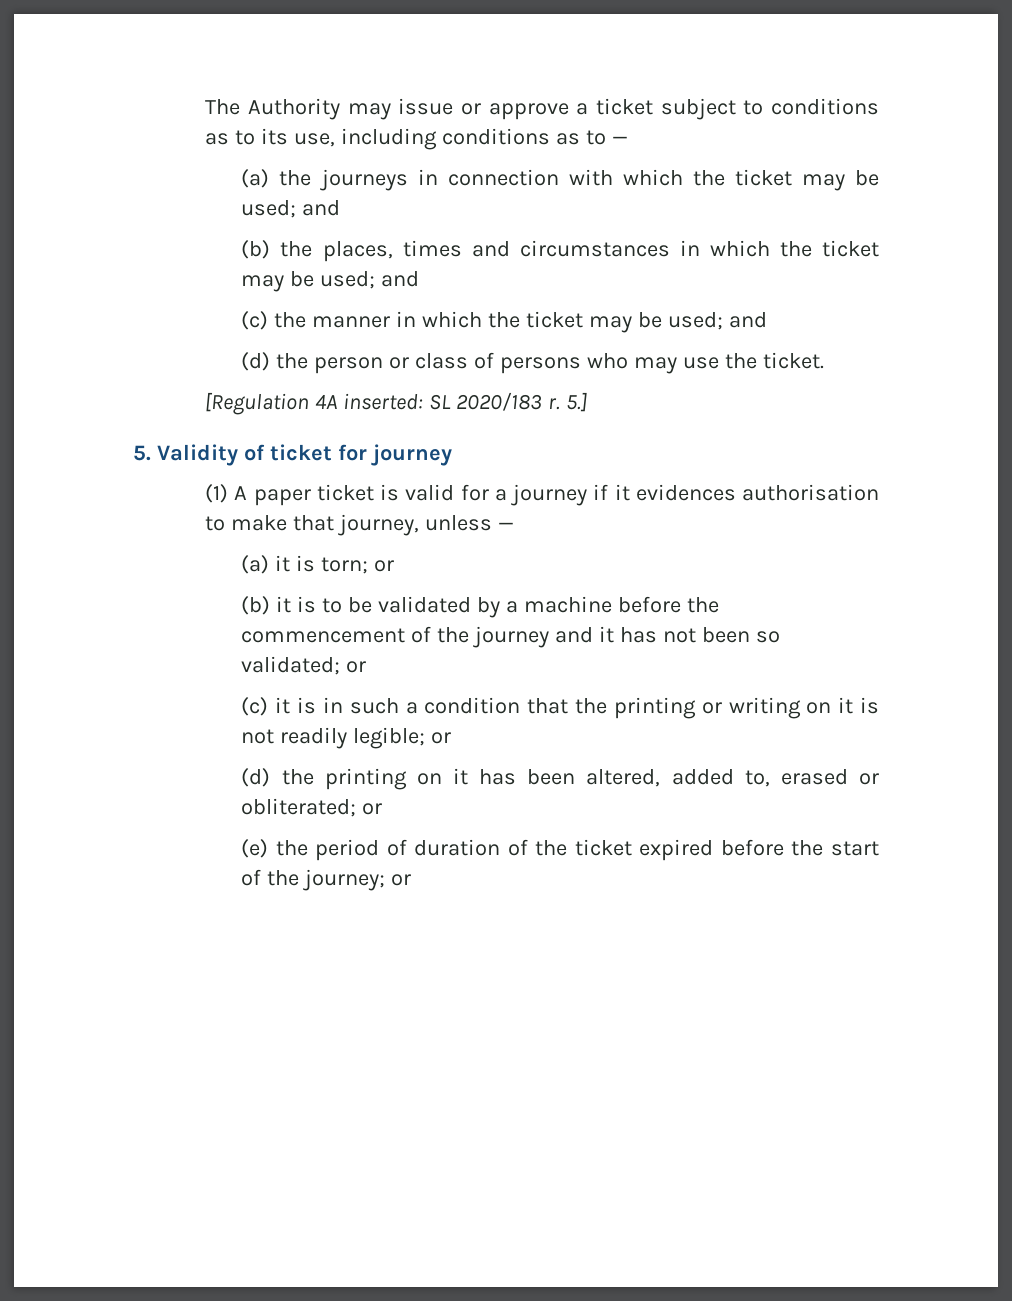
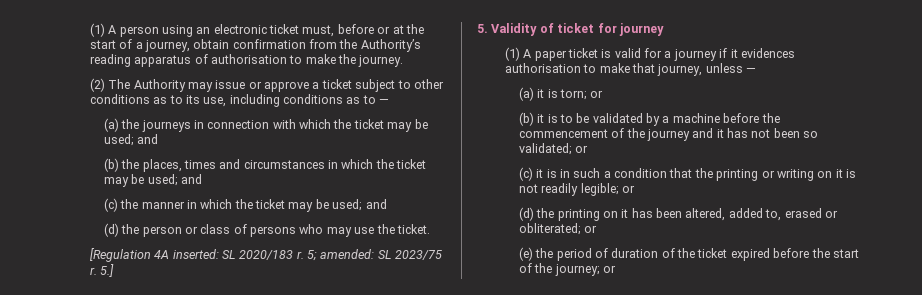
(205, 107) none -> [89,23,424,37] [89,39,421,52] [89,54,404,67] [89,78,105,92] (1) A person using an electronic ticket must, before or at the start of a journey, obtain confirmation from the Authority’s reading apparatus of authorisation to make the journey. // (2)
(764, 107) none -> [413,79,444,89] other
(560, 404) none -> [307,249,443,261] [89,267,97,275] 5; amended: SL 2023/75 r.

